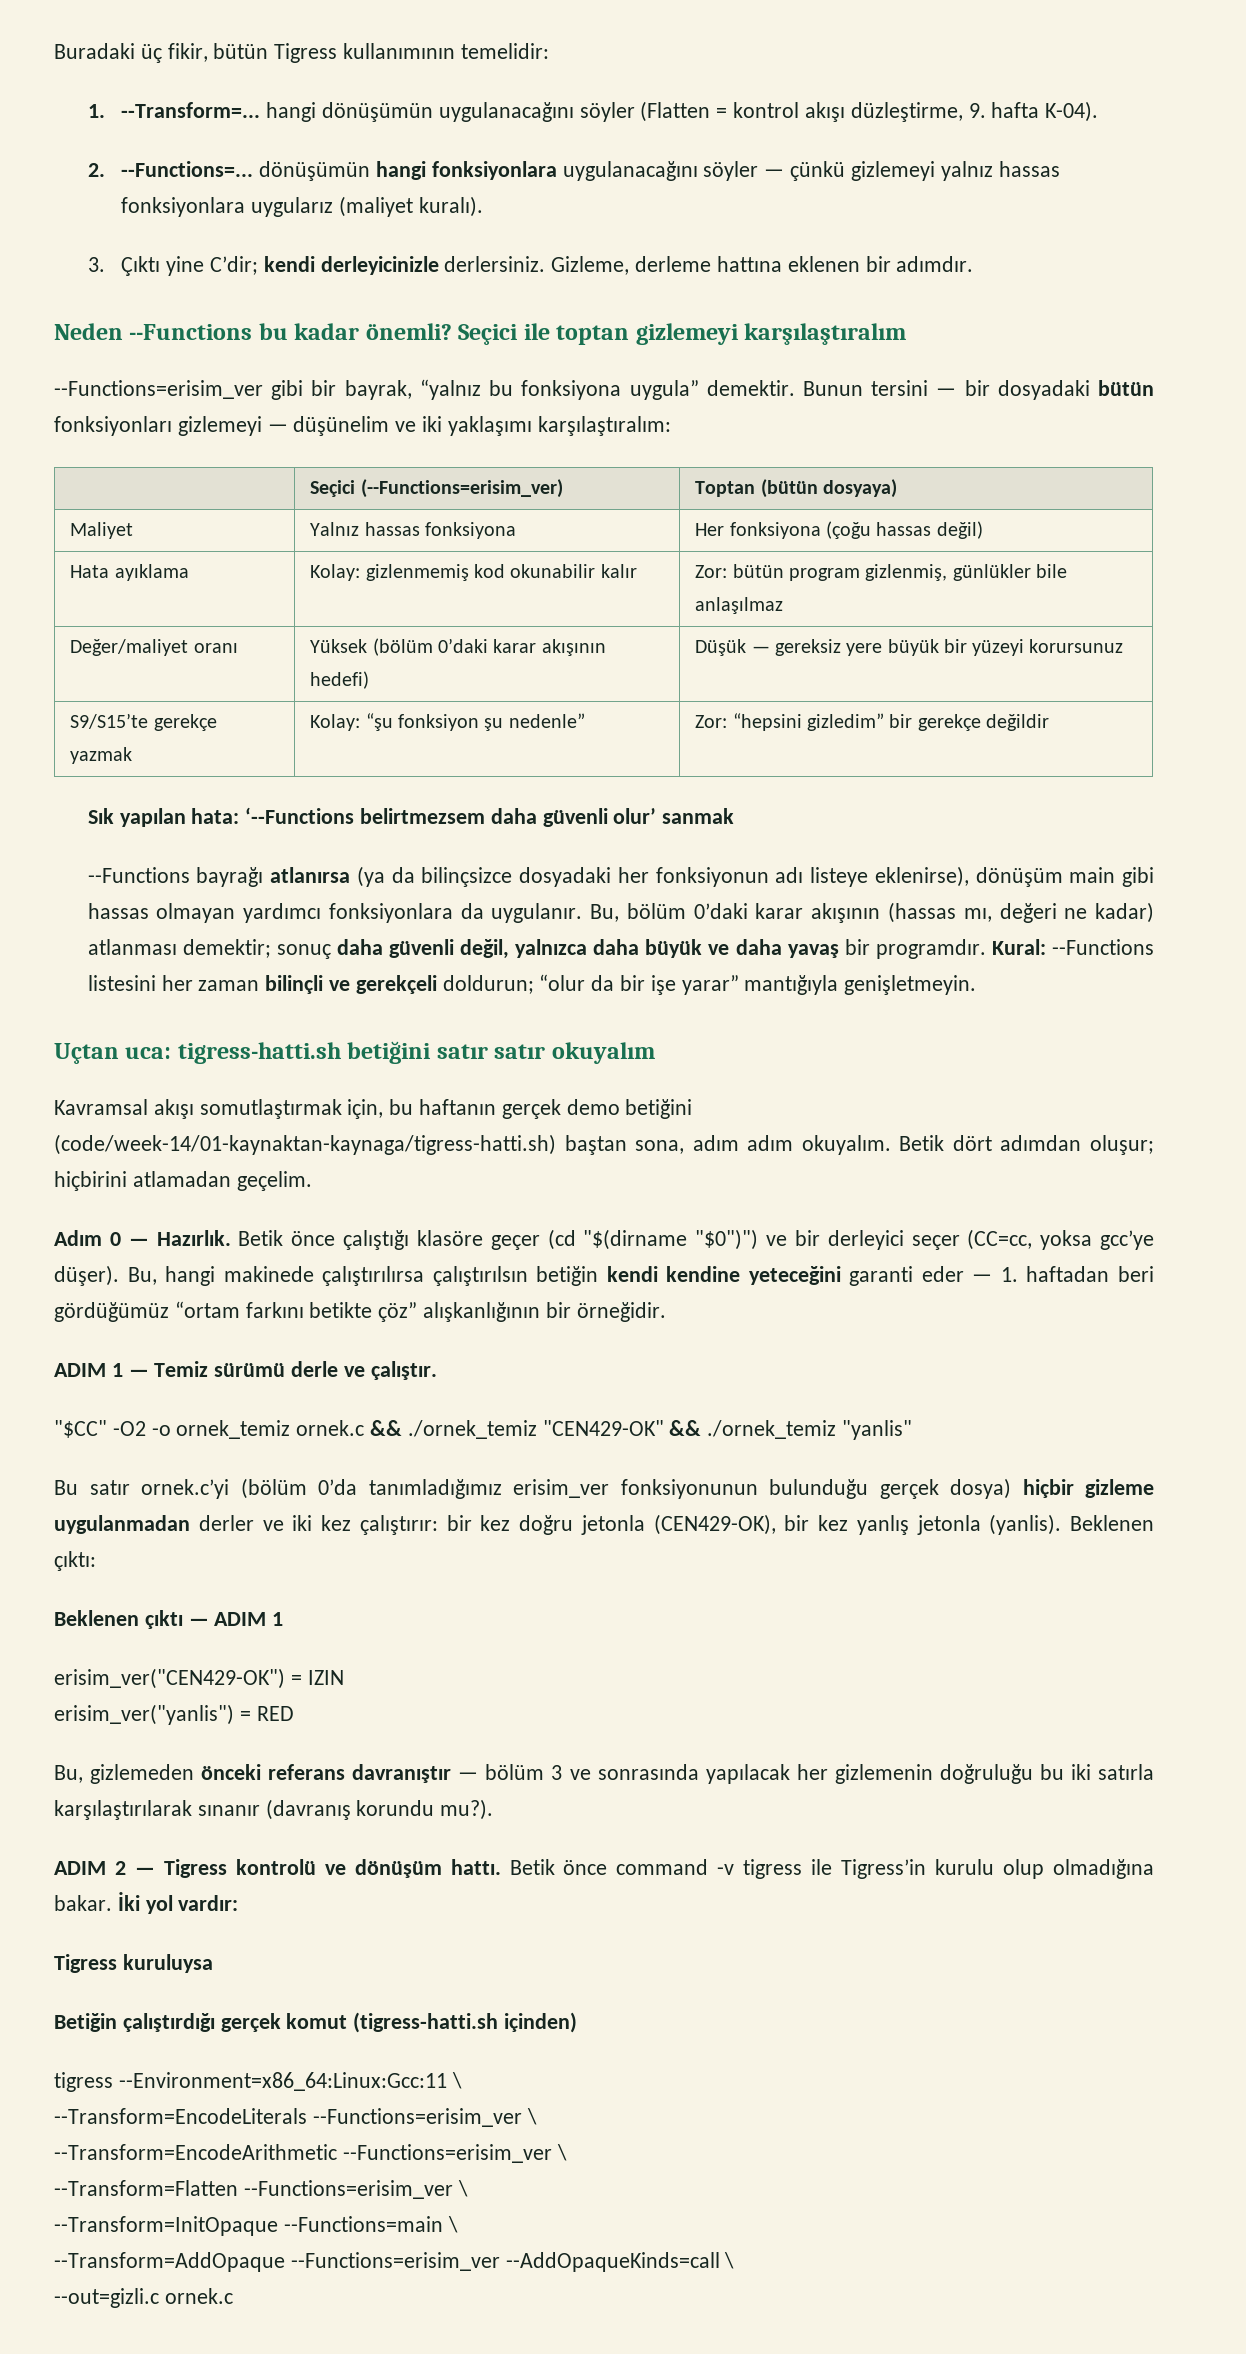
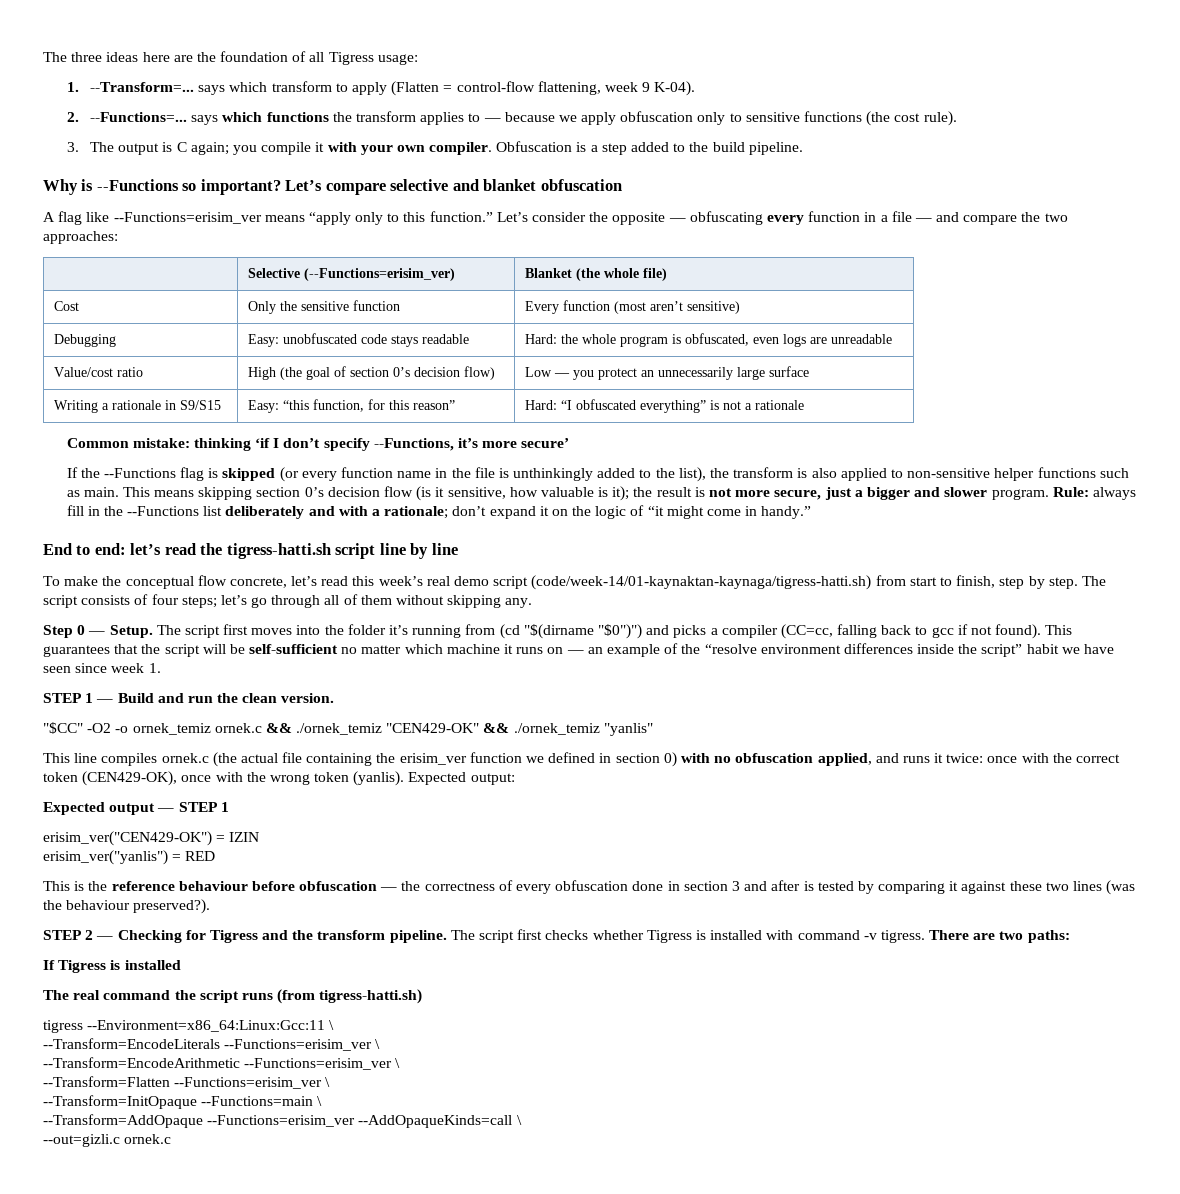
[54,43,549,63] [87,101,1099,122] [87,161,1060,181] [121,196,483,217] [87,256,974,276] [54,323,907,345] [54,379,1154,400] [54,416,671,436] [310,479,563,498] [695,479,897,498] [70,522,134,539] [310,522,516,539] [695,521,983,539] [70,564,189,581] [310,564,637,581] [695,564,1067,581] [695,597,784,614] [70,639,238,656] [310,638,606,656] [310,671,370,689] [695,639,1124,656] [70,713,217,731] [70,747,133,764] [310,713,585,731] [695,713,1049,731] [87,807,735,827] [87,866,1154,887] [87,902,1154,923] [87,939,1154,959] [87,974,977,995] [54,1041,655,1064] [54,1099,693,1119] [54,1134,1154,1155] [54,1171,312,1191] [54,1229,1155,1250] [54,1265,1154,1286] [54,1301,666,1322] [54,1361,437,1380] Buradaki üç fikir, bütün Tigress kullanımının temelidir: // 1. --Transform=... hangi dönüşümün uygulanacağını söyler (Flatten = kontrol akışı düzleştirme, 9. hafta K-04). // 2. --Functions=... dönüşümün hangi fonksiyonlara uygulanacağını söyler — çünkü gizlemeyi yalnız hassas fonksiyonlara uygularız (maliyet kuralı). // 3. Çıktı yine C’dir; kendi derleyicinizle derlersiniz. Gizleme, derleme hattına eklenen bir adımdır. // Neden --Functions bu kadar önemli? Seçici ile toptan gizlemeyi karşılaştıralım // --Functions=erisim_ver gibi bir bayrak, “yalnız bu fonksiyona uygula” demektir. Bunun tersini — bir dosyadaki bütün fonksiyonları gizlemeyi — düşünelim ve iki yaklaşımı karşılaştıralım: // | Seçici (--Functions=erisim_ver) | Toptan (bütün dosyaya) // Maliyet | Yalnız hassas fonksiyona | Her fonksiyona (çoğu hassas değil) // Hata ayıklama | Kolay: gizlenmemiş kod okunabilir kalır | Zor: bütün program gizlenmiş, günlükler bile anlaşılmaz // Değer/maliyet oranı | Yüksek (bölüm 0’daki karar akışının hedefi) | Düşük — gereksiz yere büyük bir yüzeyi korursunuz // S9/S15’te gerekçe yazmak | Kolay: “şu fonksiyon şu nedenle” | Zor: “hepsini gizledim” bir gerekçe değildir // Sık yapılan hata: ‘--Functions belirtmezsem daha güvenli olur’ sanmak // --Functions bayrağı atlanırsa (ya da bilinçsizce dosyadaki her fonksiyonun adı listeye eklenirse), dönüşüm main gibi hassas olmayan yardımcı fonksiyonlara da uygulanır. Bu, bölüm 0’daki karar akışının (hassas mı, değeri ne kadar) atlanması demektir; sonuç daha güvenli değil, yalnızca daha büyük ve daha yavaş bir programdır. Kural: --Functions listesini her zaman bilinçli ve gerekçeli doldurun; “olur da bir işe yarar” mantığıyla genişletmeyin. // Uçtan uca: tigress-hatti.sh betiğini satır satır okuyalım // Kavramsal akışı somutlaştırmak için, bu haftanın gerçek demo betiğini (code/week-14/01-kaynaktan-kaynaga/tigress-hatti.sh) baştan sona, adım adım okuyalım. Betik dört adımdan oluşur; hiçbirini atlamadan geçelim. // Adım 0 — Hazırlık. Betik önce çalıştığı klasöre geçer (cd "$(dirname "$0")") ve bir derleyici seçer (CC=cc, yoksa gcc’ye düşer). Bu, hangi makinede çalıştırılırsa çalıştırılsın betiğin kendi kendine yeteceğini garanti eder — 1. haftadan beri gördüğümüz “ortam farkını betikte çöz” alışkanlığının bir örneğidir. // ADIM 1 — Temiz sürümü derle ve çalıştır. -> [43,51,418,65] [66,81,696,96] [66,111,957,126] [66,141,803,155] [43,179,622,195] [43,211,1068,225] [43,231,118,244] [248,268,456,281] [525,268,668,281] [54,301,80,311] [248,300,401,314] [525,300,741,314] [54,334,117,347] [248,333,470,347] [525,333,893,347] [54,367,144,377] [248,366,496,380] [525,366,810,380] [54,400,222,413] [248,399,456,413] [525,399,805,413] [66,438,570,451] [66,467,1129,482] [66,486,1136,501] [66,505,812,519] [43,543,458,559] [43,575,1106,590] [43,594,533,608] [43,624,1073,639] [43,643,1114,657] [43,663,161,673] [43,693,335,703] The three ideas here are the foundation of all Tigress usage: // 1. --Transform=... says which transform to apply (Flatten = control-flow flattening, week 9 K-04). // 2. --Functions=... says which functions the transform applies to — because we apply obfuscation only to sensitive functions (the cost rule). // 3. The output is C again; you compile it with your own compiler. Obfuscation is a step added to the build pipeline. // Why is --Functions so important? Let’s compare selective and blanket obfuscation // A flag like --Functions=erisim_ver means “apply only to this function.” Let’s consider the opposite — obfuscating every function in a file — and compare the two approaches: // | Selective (--Functions=erisim_ver) | Blanket (the whole file) // Cost | Only the sensitive function | Every function (most aren’t sensitive) // Debugging | Easy: unobfuscated code stays readable | Hard: the whole program is obfuscated, even logs are unreadable // Value/cost ratio | High (the goal of section 0’s decision flow) | Low — you protect an unnecessarily large surface // Writing a rationale in S9/S15 | Easy: “this function, for this reason” | Hard: “I obfuscated everything” is not a rationale // Common mistake: thinking ‘if I don’t specify --Functions, it’s more secure’ // If the --Functions flag is skipped (or every function name in the file is unthinkingly added to the list), the transform is also applied to non-sensitive helper functions such as main. This means skipping section 0’s decision flow (is it sensitive, how valuable is it); the result is not more secure, just a bigger and slower program. Rule: always fill in the --Functions list deliberately and with a rationale; don’t expand it on the logic of “it might come in handy.” // End to end: let’s read the tigress-hatti.sh script line by line // To make the conceptual flow concrete, let’s read this week’s real demo script (code/week-14/01-kaynaktan-kaynaga/tigress-hatti.sh) from start to finish, step by step. The script consists of four steps; let’s go through all of them without skipping any. // Step 0 — Setup. The script first moves into the folder it’s running from (cd "$(dirname "$0")") and picks a compiler (CC=cc, falling back to gcc if not found). This guarantees that the script will be self-sufficient no matter which machine it runs on — an example of the “resolve environment differences inside the script” habit we have seen since week 1. // STEP 1 — Build and run the clean version.
[54,1478,1154,1499] [54,1514,1154,1535] [54,1551,96,1571] [54,1610,267,1629] Bu satır ornek.c’yi (bölüm 0’da tanımladığımız erisim_ver fonksiyonunun bulunduğu gerçek dosya) hiçbir gizleme uygulanmadan derler ve iki kez çalıştırır: bir kez doğru jetonla (CEN429-OK), bir kez yanlış jetonla (yanlis). Beklenen çıktı: // Beklenen çıktı — ADIM -> [43,752,1120,767] [43,771,515,786] [43,802,218,815] This line compiles ornek.c (the actual file containing the erisim_ver function we defined in section 0) with no obfuscation applied, and runs it twice: once with the correct token (CEN429-OK), once with the wrong token (yanlis). Expected output: // Expected output — STEP
[54,1764,1154,1784] [54,1799,494,1820] [54,1859,1155,1879] [54,1892,239,1914] [54,1954,213,1973] [54,2012,578,2033] Bu, gizlemeden önceki referans davranıştır — bölüm 3 ve sonrasında yapılacak her gizlemenin doğruluğu bu iki satırla karşılaştırılarak sınanır (davranış korundu mu?). // ADIM 2 — Tigress kontrolü ve dönüşüm hattı. Betik önce command -v tigress ile Tigress’in kurulu olup olmadığına bakar. İki yol vardır: // Tigress kuruluysa // Betiğin çalıştırdığı gerçek komut (tigress-hatti.sh içinden) -> [43,880,1136,895] [43,899,211,914] [43,929,1070,943] [43,960,181,973] [43,989,423,1004] This is the reference behaviour before obfuscation — the correctness of every obfuscation done in section 3 and after is tested by comparing it against these two lines (was the behaviour preserved?). // STEP 2 — Checking for Tigress and the transform pipeline. The script first checks whether Tigress is installed with command -v tigress. There are two paths: // If Tigress is installed // The real command the script runs (from tigress-hatti.sh)

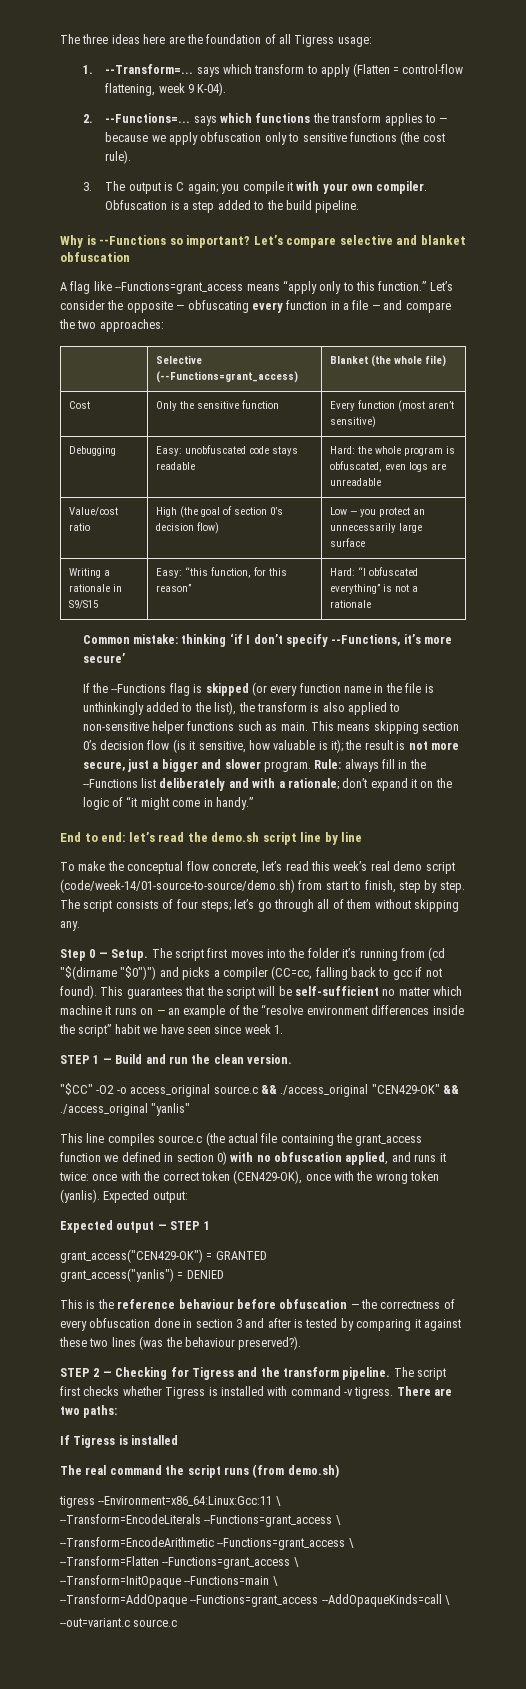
[113,212,262,224] --Functions=erisim_ver -> [115,282,244,294] --Functions=grant_access
[304,268,456,281] (--Functions=erisim_ver) -> [156,371,299,383] (--Functions=grant_access)
[226,543,331,559] tigress-hatti.sh -> [211,832,260,842] demo.sh
[531,575,872,590] (code/week-14/01-kaynaktan-kaynaga/tigress-hatti.sh) -> [60,879,295,893] (code/week-14/01-source-to-source/demo.sh)
[132,723,383,735] ornek_temiz ornek.c && ./ornek_temiz -> [130,1084,369,1097] access_original source.c && ./access_original
[513,723,600,735] ./ornek_temiz -> [60,1103,148,1116] ./access_original
[161,753,209,763] ornek.c -> [158,1135,203,1143] source.c
[399,753,467,765] erisim_ver -> [355,1134,423,1146] grant_access
[43,831,260,846] [43,850,216,865] erisim_ver("CEN429-OK") = IZIN // erisim_ver("yanlis") = RED -> [60,1249,267,1263] [60,1268,224,1282] grant_access("CEN429-OK") = GRANTED // grant_access("yanlis") = DENIED
[319,989,423,1004] tigress-hatti.sh) -> [287,1464,339,1478] demo.sh)
[224,1039,373,1051] --Functions=erisim_ver -> [204,1515,333,1527] --Functions=grant_access
[244,1058,393,1070] --Functions=erisim_ver -> [217,1538,346,1550] --Functions=grant_access
[174,1077,323,1089] --Functions=erisim_ver -> [162,1557,291,1569] --Functions=grant_access
[207,1115,356,1127] --Functions=erisim_ver -> [190,1595,319,1607] --Functions=grant_access
[43,1134,172,1147] --out=gizli.c ornek.c -> [60,1618,178,1627] --out=variant.c source.c

